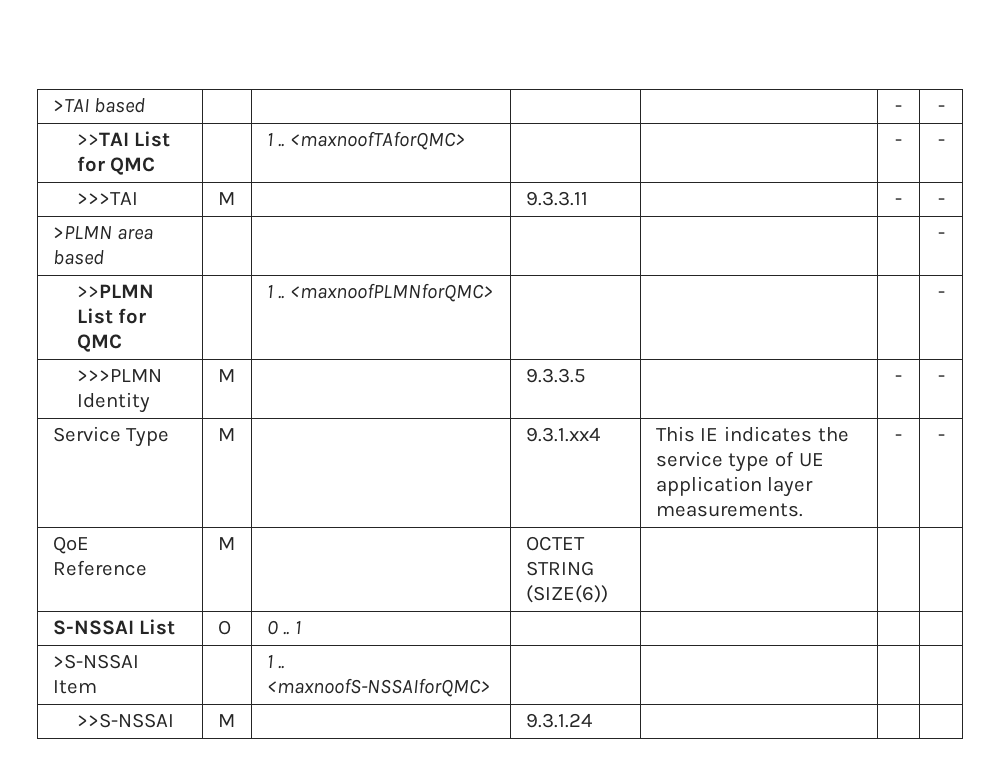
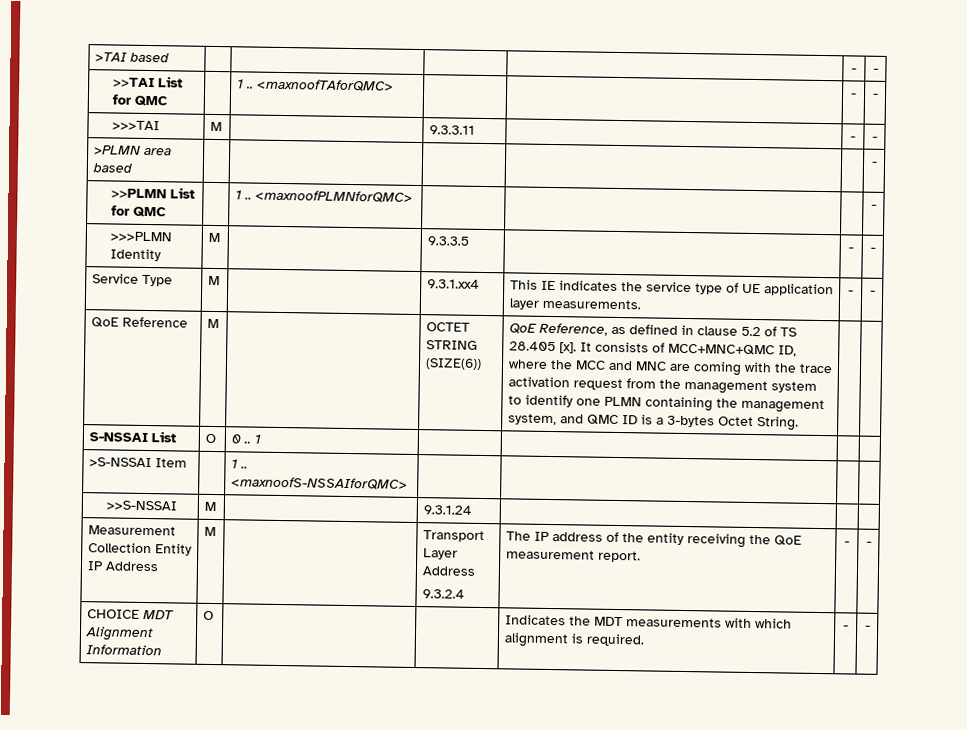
(608, 594) none -> [508,322,797,337] [508,341,797,357] [507,359,833,376] [507,376,817,395] [507,394,825,414] [507,413,799,431] QoE Reference, as defined in clause 5.2 of TS 28.405 [x]. It consists of MCC+MNC+QMC ID, where the MCC and MNC are coming with the trace activation request from the management system to identify one PLMN containing the management system, and QMC ID is a 3-bytes Octet String.
(592, 720) none -> [87,525,176,536] [87,542,192,556] [86,561,159,572] [203,526,216,537] [422,530,485,543] [422,548,458,560] [421,566,476,576] [421,589,465,599] [505,531,802,548] [505,549,641,563] [844,541,850,546] [865,541,872,546] [86,609,174,620] [84,626,154,642] [85,644,162,656] [202,610,214,621] [504,614,792,629] [503,632,645,648] [843,625,849,630] [864,625,871,630] // Measurement Collection Entity IP Address | M | | Transport Layer Address // 9.3.2.4 | The IP address of the entity receiving the QoE measurement report. | - | - // CHOICE MDT Alignment Information | O | | | Indicates the MDT measurements with which alignment is required. | - | -

